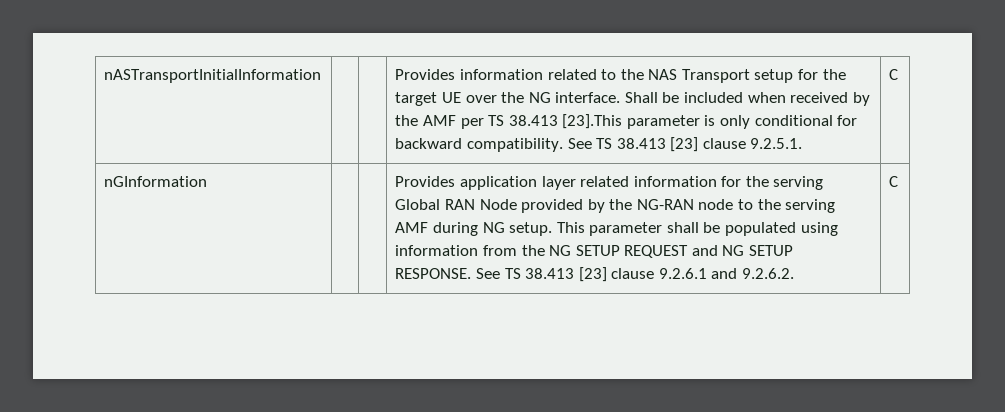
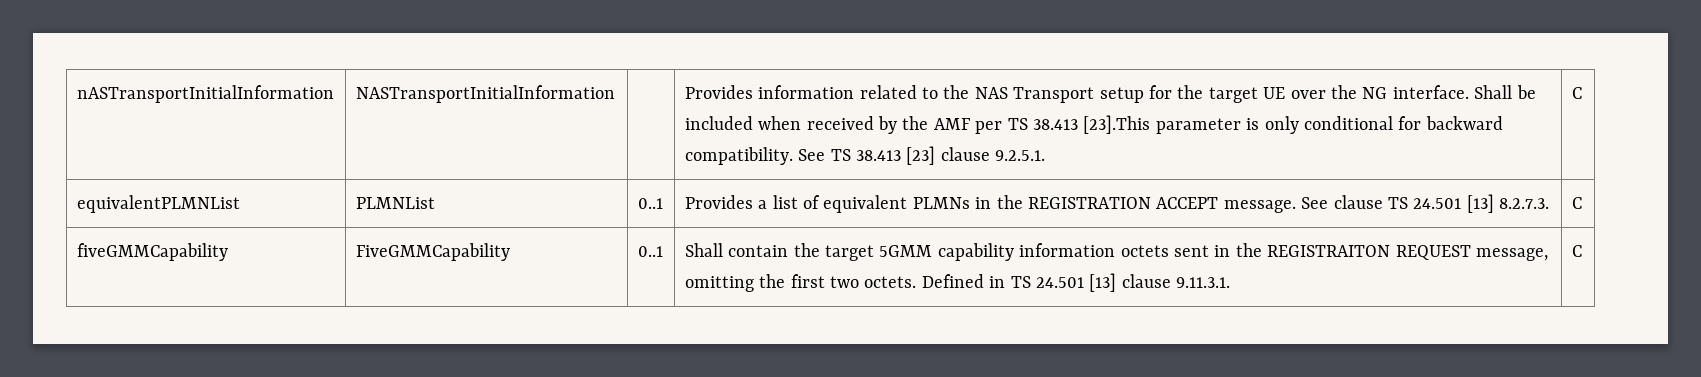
(322, 76) none -> [355,85,615,103] NASTransportInitialInformation
[104,176,208,187] [395,176,824,190] [395,199,836,213] [395,222,838,236] [395,245,794,258] [395,267,795,282] nGInformation | | | Provides application layer related information for the serving Global RAN Node provided by the NG-RAN node to the serving AMF during NG setup. This parameter shall be populated using information from the NG SETUP REQUEST and NG SETUP RESPONSE. See TS 38.413 [23] clause 9.2.6.1 and 9.2.6.2. -> [76,195,240,213] [355,197,435,209] [637,198,663,209] [684,194,1550,213] [1571,197,1582,209] [76,243,228,261] [355,243,510,261] [637,246,663,257] [684,243,1548,261] [684,273,1231,292] equivalentPLMNList | PLMNList | 0..1 | Provides a list of equivalent PLMNs in the REGISTRATION ACCEPT message. See clause TS 24.501 [13] 8.2.7.3. | C // fiveGMMCapability | FiveGMMCapability | 0..1 | Shall contain the target 5GMM capability information octets sent in the REGISTRAITON REQUEST message, omitting the first two octets. Defined in TS 24.501 [13] clause 9.11.3.1.

